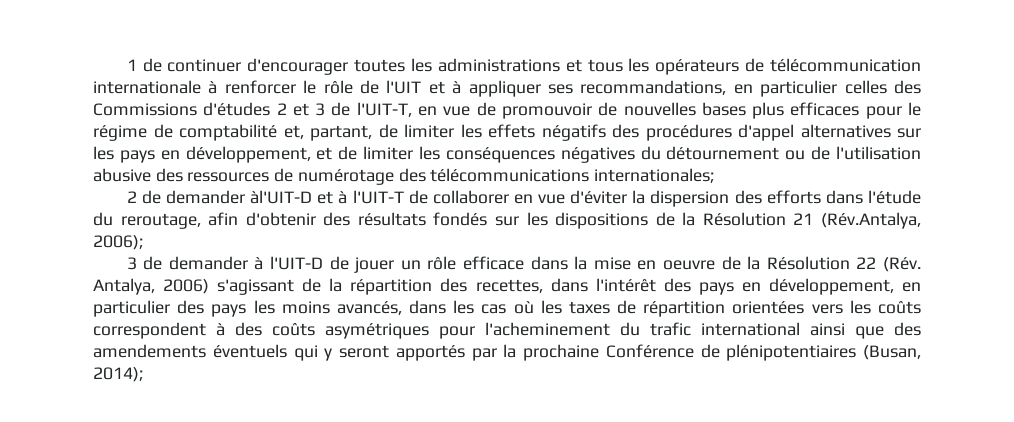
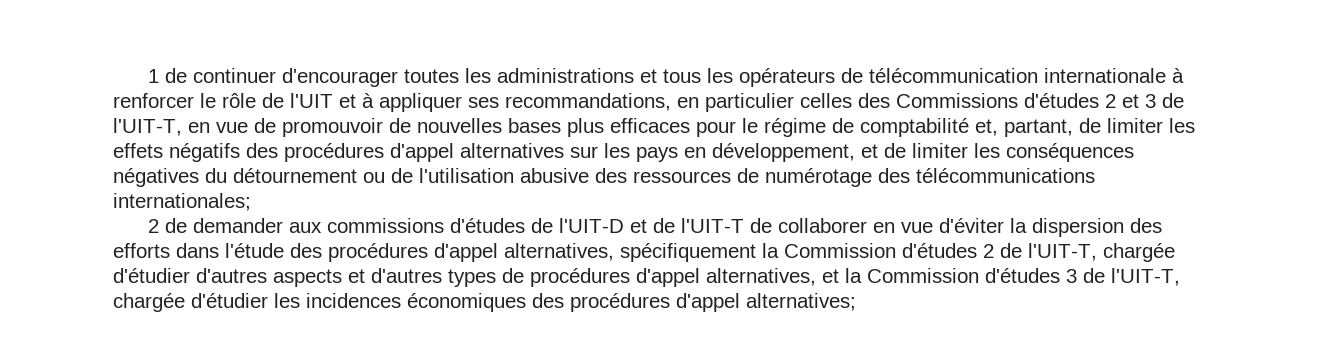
[250,190,348,204] àl'UIT-D et à -> [289,218,676,233] aux commissions d'études de l'UIT-D et de
[93,212,921,229] [93,235,143,250] [126,256,921,273] [93,278,921,295] [93,300,921,317] [93,322,921,339] [93,344,921,361] [93,367,143,382] du reroutage, afin d'obtenir des résultats fondés sur les dispositions de la Résolution 21 (Rév.Antalya, 2006); // 3 de demander à l'UIT-D de jouer un rôle efficace dans la mise en oeuvre de la Résolution 22 (Rév. Antalya, 2006) s'agissant de la répartition des recettes, dans l'intérêt des pays en développement, en particulier des pays les moins avancés, dans les cas où les taxes de répartition orientées vers les coûts correspondent à des coûts asymétriques pour l'acheminement du trafic international ainsi que des amendements éventuels qui y seront apportés par la prochaine Conférence de plénipotentiaires (Busan, 2014); -> [290,243,1175,262] [113,268,1180,287] [113,293,856,312] des procédures d'appel alternatives, spécifiquement la Commission d'études 2 de l'UIT-T, chargée d'étudier d'autres aspects et d'autres types de procédures d'appel alternatives, et la Commission d'études 3 de l'UIT-T, chargée d'étudier les incidences économiques des procédures d'appel alternatives;

